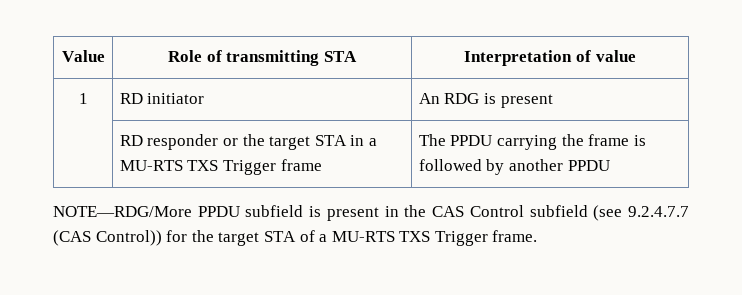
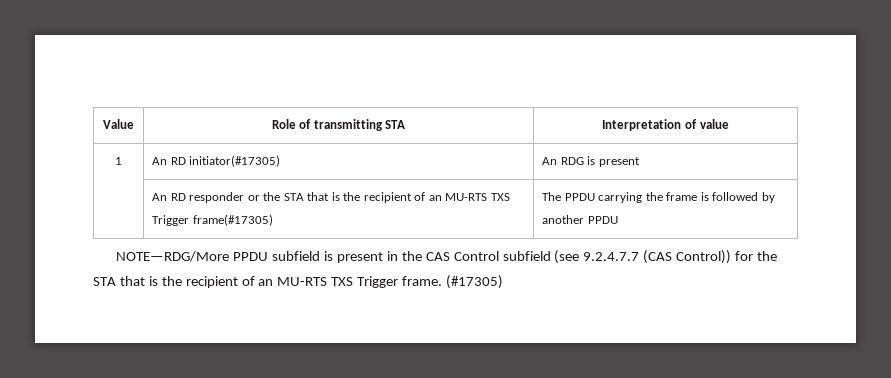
[119,93,205,104] RD initiator -> [152,155,281,167] An RD initiator(#17305)
(553, 101) none -> [152,193,168,201] An
[269,135,377,150] [119,159,322,175] target STA in a MU-RTS TXS Trigger frame -> [283,192,510,203] [152,214,273,226] STA that is the recipient of an MU-RTS TXS Trigger frame(#17305)
[218,230,328,246] target STA of a -> [93,276,274,288] STA that is the recipient of an
(538, 236) none -> [446,275,504,289] (#17305)

